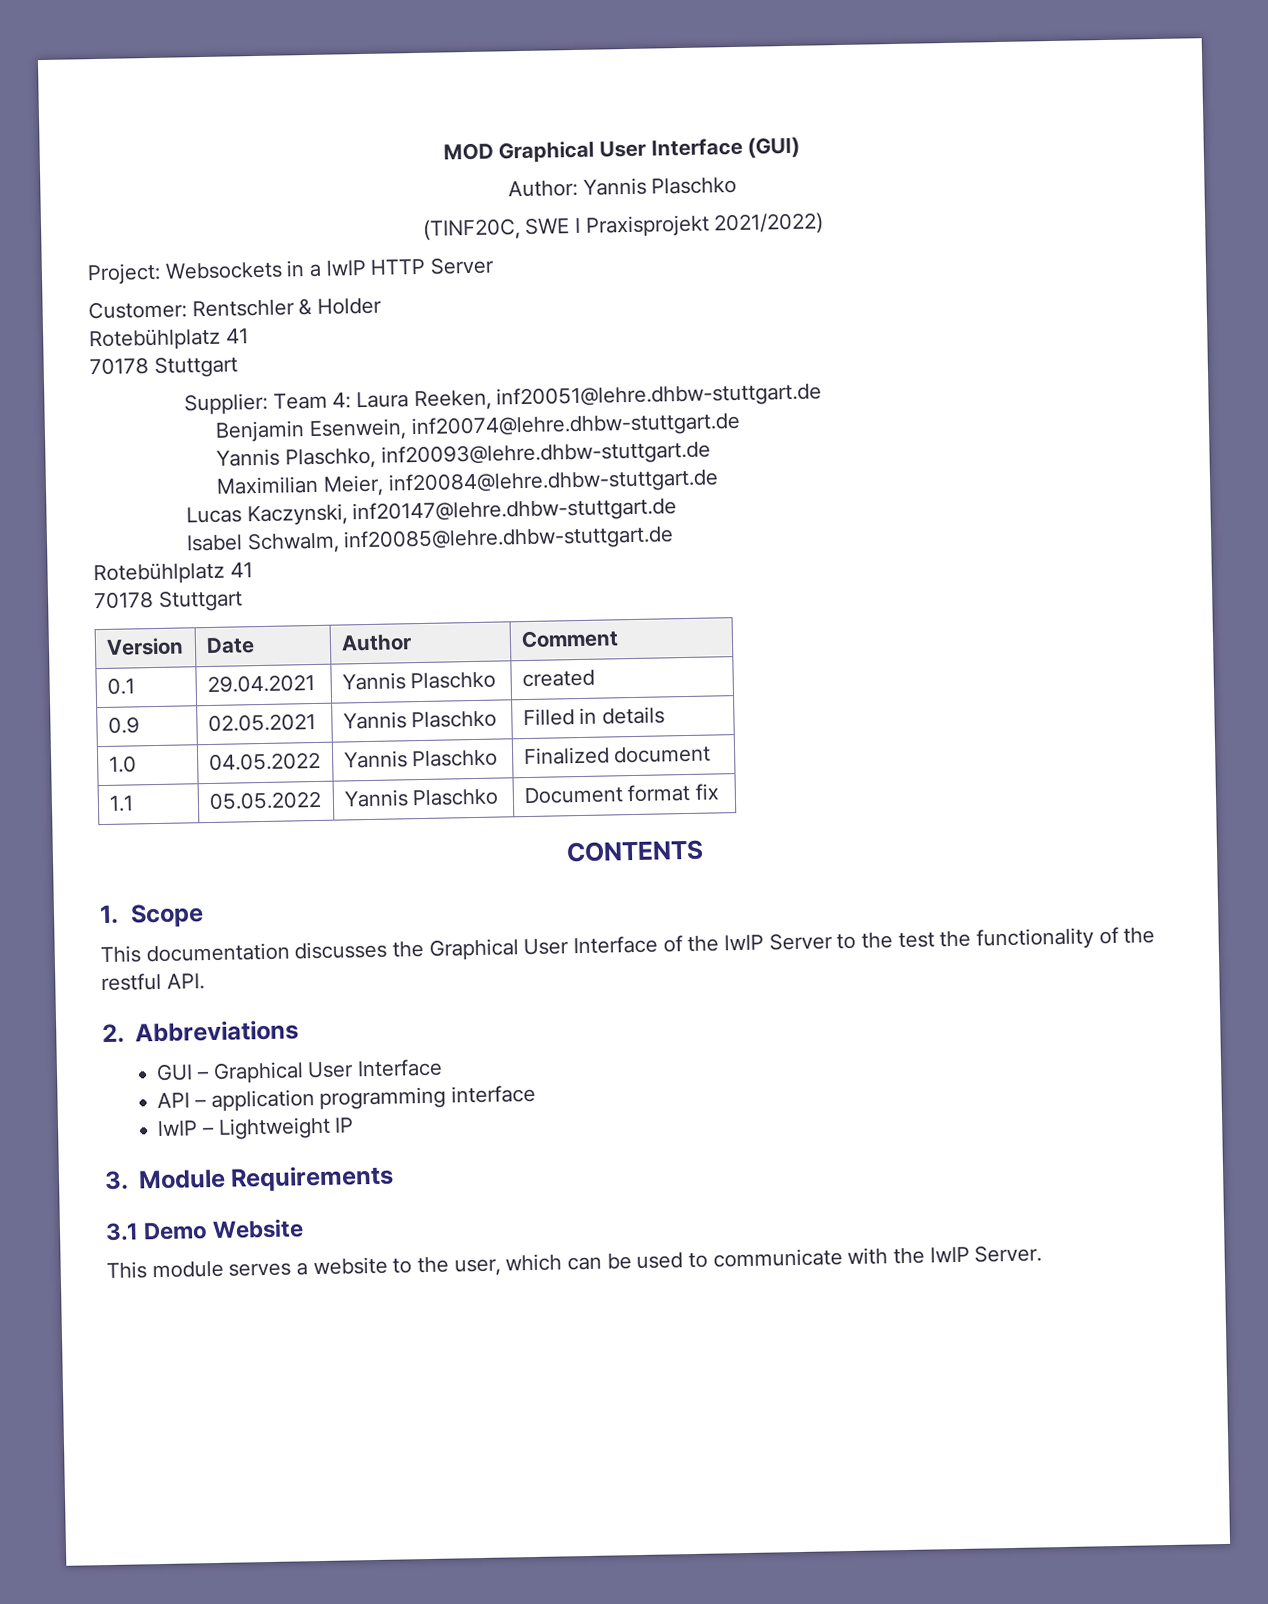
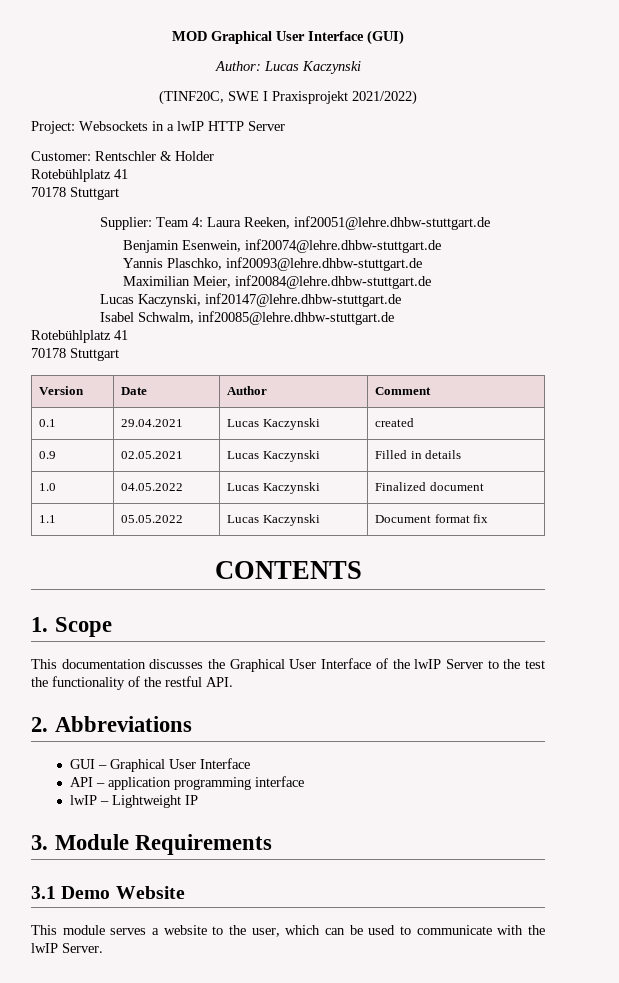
[582,176,738,196] Yannis Plaschko -> [263,61,361,74] Lucas Kaczynski
[341,671,497,691] Yannis Plaschko -> [227,418,320,430] Lucas Kaczynski
[342,710,498,730] Yannis Plaschko -> [227,450,320,462] Lucas Kaczynski
[342,749,499,769] Yannis Plaschko -> [227,482,320,494] Lucas Kaczynski
[343,788,500,808] Yannis Plaschko -> [227,514,320,526] Lucas Kaczynski

